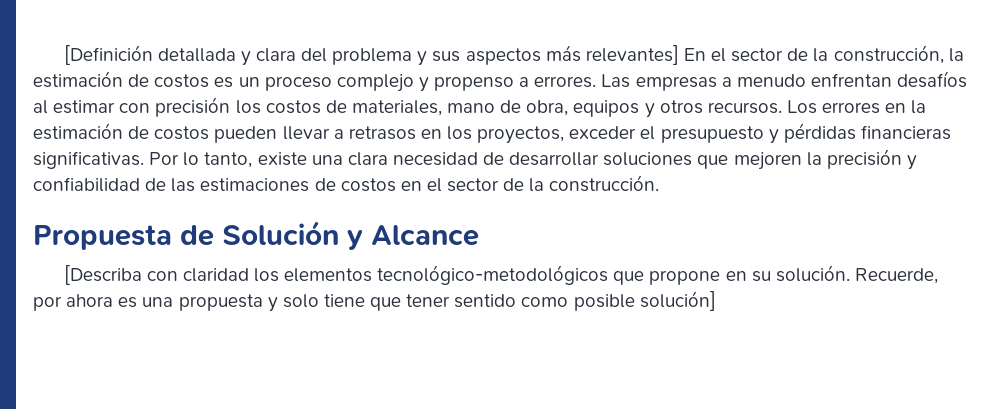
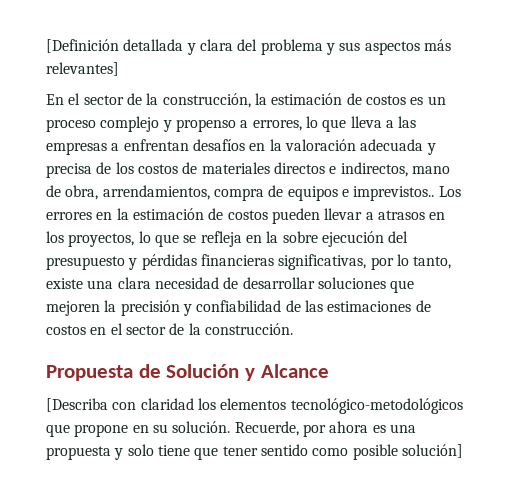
(679, 55) none -> (119, 69) //
[534,74,631,88] errores. Las -> [252,116,417,132] errores, lo que lleva a las
[736,74,806,87] menudo -> (120, 147) none
[33,97,782,118] al estimar con precisión los costos de materiales, mano de obra, equipos y otros recursos. -> [249,139,436,155] [46,162,450,178] [46,185,435,201] en la valoración adecuada y precisa de los costos de materiales directos e indirectos, mano de obra, arrendamientos, compra de equipos e imprevistos..
[348,126,416,140] retrasos -> [377,210,425,220] atrasos
[569,126,656,140] exceder el -> [138,231,409,247] lo que se refleja en la sobre ejecución del
[33,151,180,169] significativas. Por -> [278,254,394,270] significativas, por

